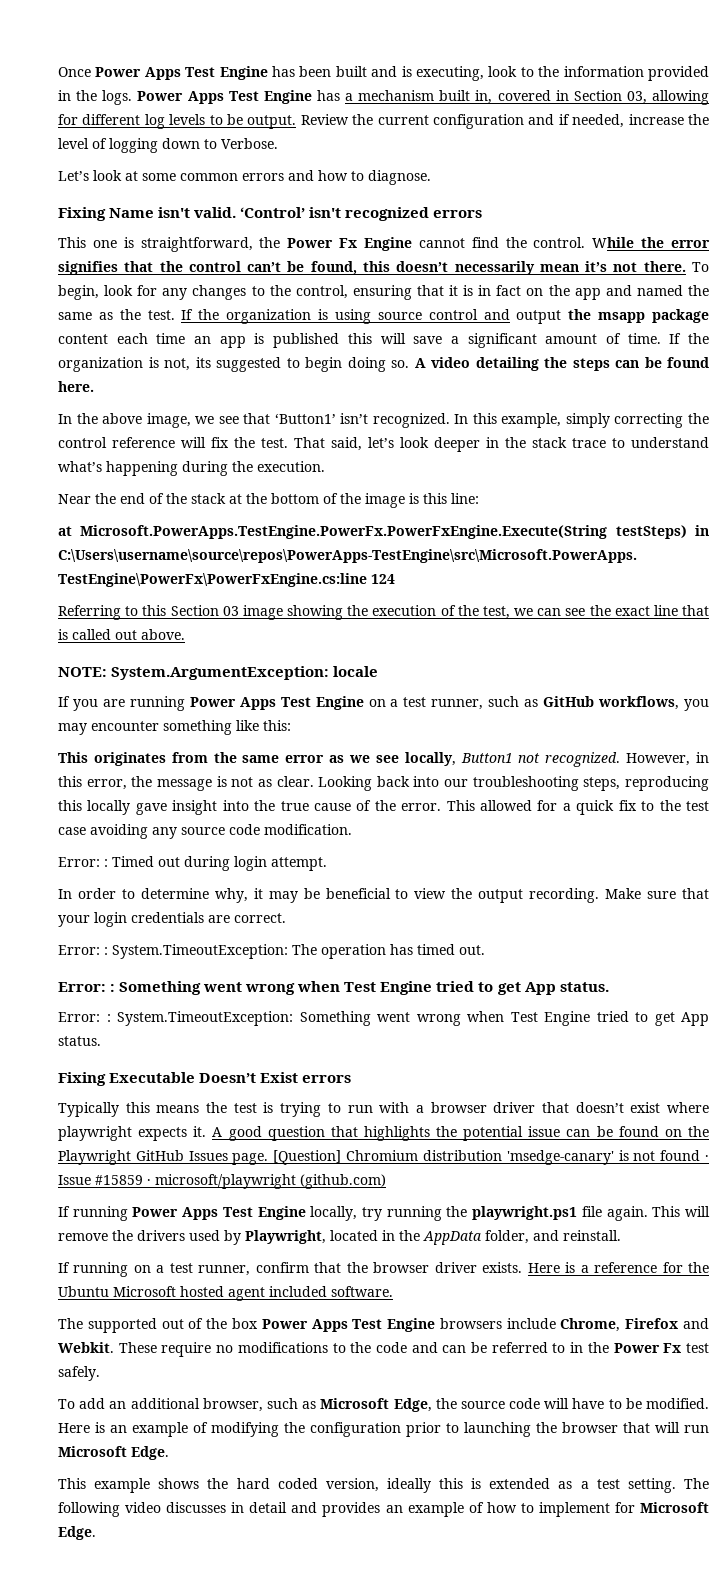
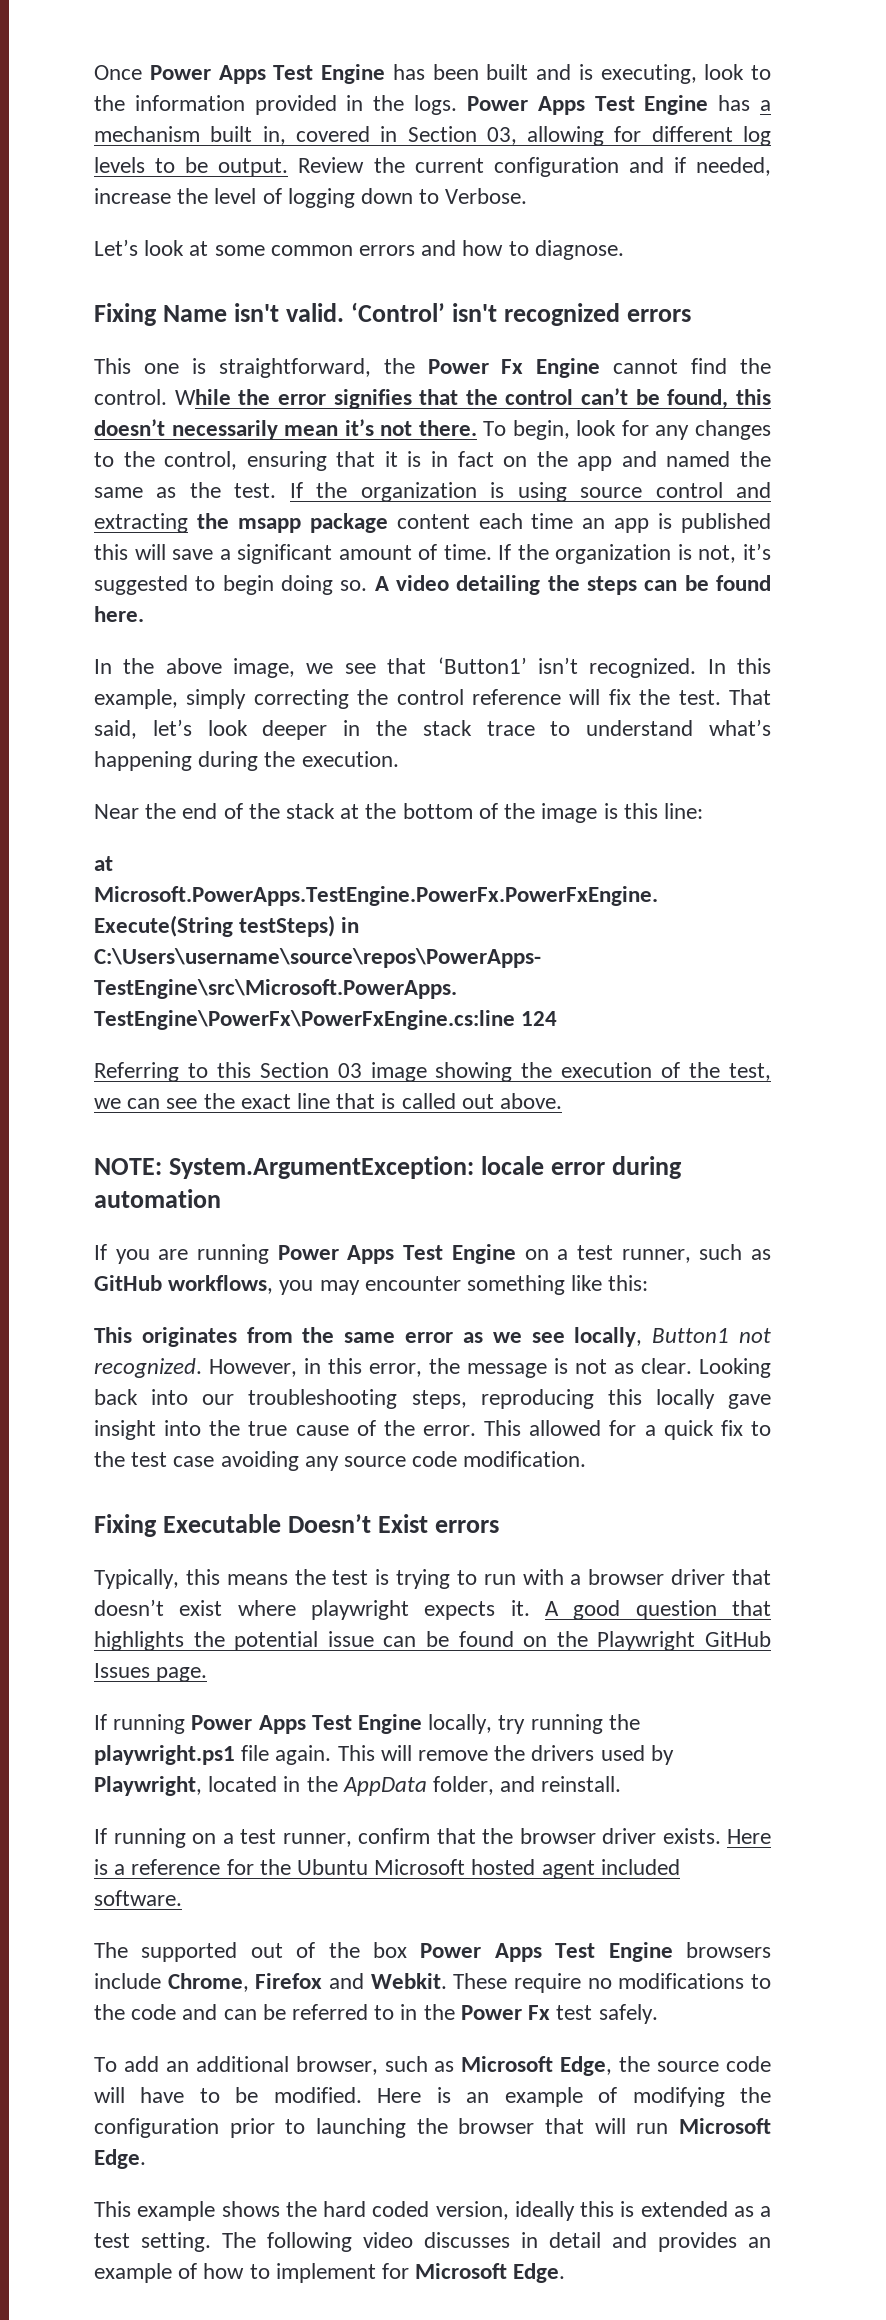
[516,310,562,324] output -> [94,513,188,533] extracting
[195,357,211,368] its -> [743,543,772,560] it’s
(379, 671) none -> [551,1156,683,1179] [94,1189,221,1208] error during automation
[58,856,327,871] [58,888,709,903] [58,912,286,927] [58,944,485,959] [58,981,609,995] [58,1011,709,1026] [58,1036,101,1046] // Error: : Timed out during login attempt. // In order to determine why, it may be beneficial to view the output recording. Make sure that your login credentials are correct. // Error: : System.TimeoutException: The operation has timed out. // Error: : Something went wrong when Test Engine tried to get App status. // Error: : System.TimeoutException: Something went wrong when Test Engine tried to get App status. -> (587, 1459) none
[58,1102,119,1117] Typically -> [94,1569,179,1589] Typically,
[273,1150,710,1165] [58,1174,386,1189] [Question] Chromium distribution 'msedge-canary' is not found · Issue #15859 · microsoft/playwright (github.com) -> (208, 1674) none

